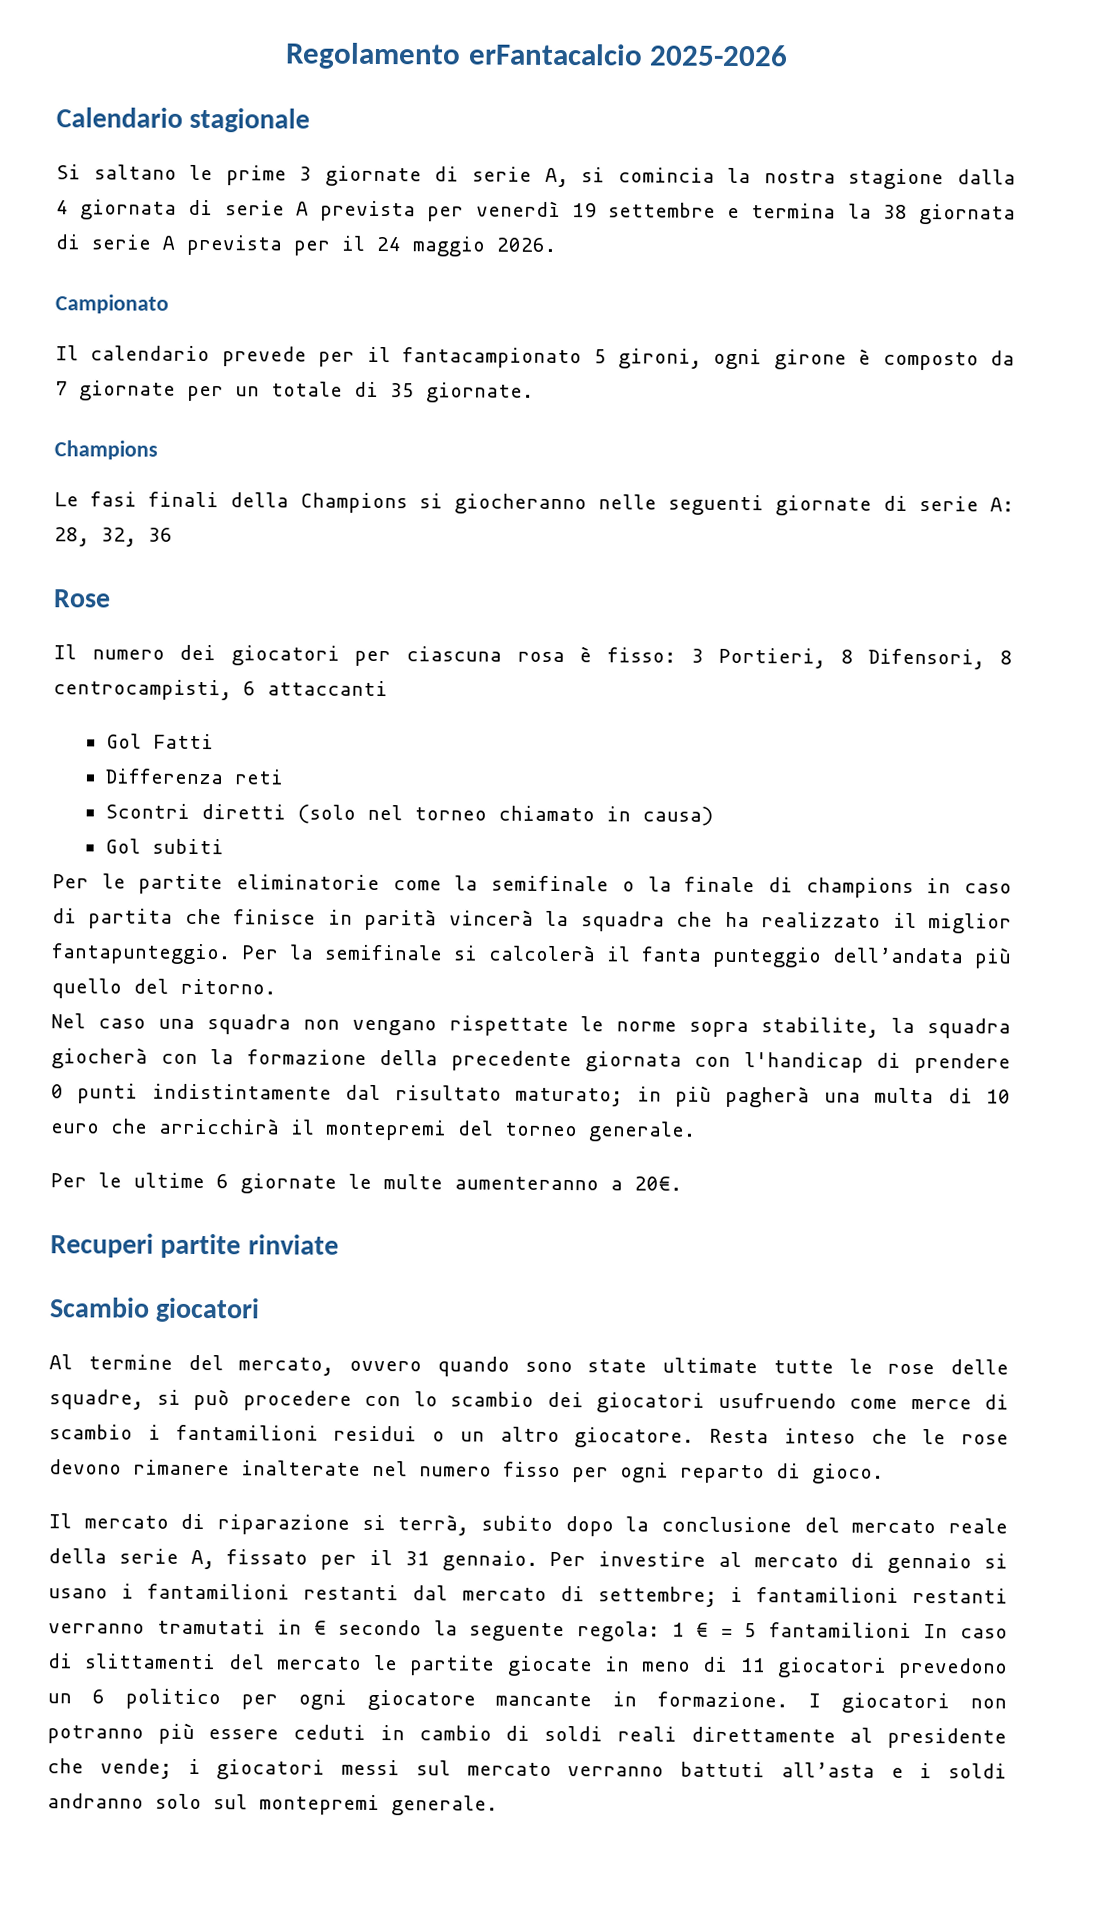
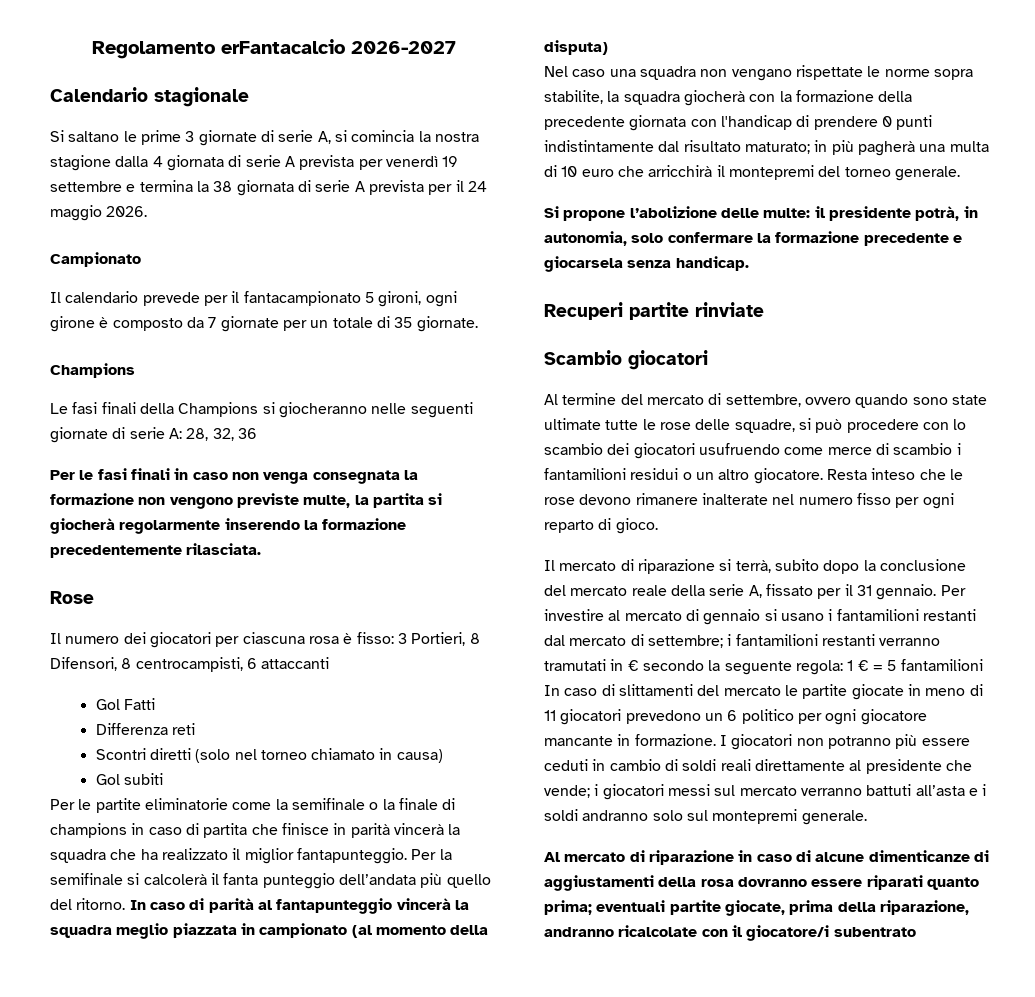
[648,44,788,67] 2025-2026 -> [350,41,456,54] 2026-2027
(173, 534) none -> [50,468,418,484] [50,493,443,509] [50,518,407,534] [50,543,262,558] // Per le fasi finali in caso non venga consegnata la formazione non vengono previste multe, la partita si giocherà regolarmente inserendo la formazione precedentemente rilasciata.
(276, 986) none -> [129,898,469,914] [50,923,489,939] [544,40,608,55] In caso di parità al fantapunteggio vincerà la squadra meglio piazzata in campionato (al momento della disputa)
[50,1172,682,1194] Per le ultime 6 giornate le multe aumenteranno a 20€. -> [544,206,978,221] [544,231,962,246] [544,256,749,272] Si propone l’abolizione delle multe: il presidente potrà, in autonomia, solo confermare la formazione precedente e giocarsela senza handicap.
[238,1357,335,1376] mercato, -> [646,393,801,407] mercato di settembre,
(498, 1805) none -> [544,850,989,865] [544,875,979,891] [544,900,969,916] [544,925,916,941] // Al mercato di riparazione in caso di alcune dimenticanze di aggiustamenti della rosa dovranno essere riparati quanto prima; eventuali partite giocate, prima della riparazione, andranno ricalcolate con il giocatore/i subentrato

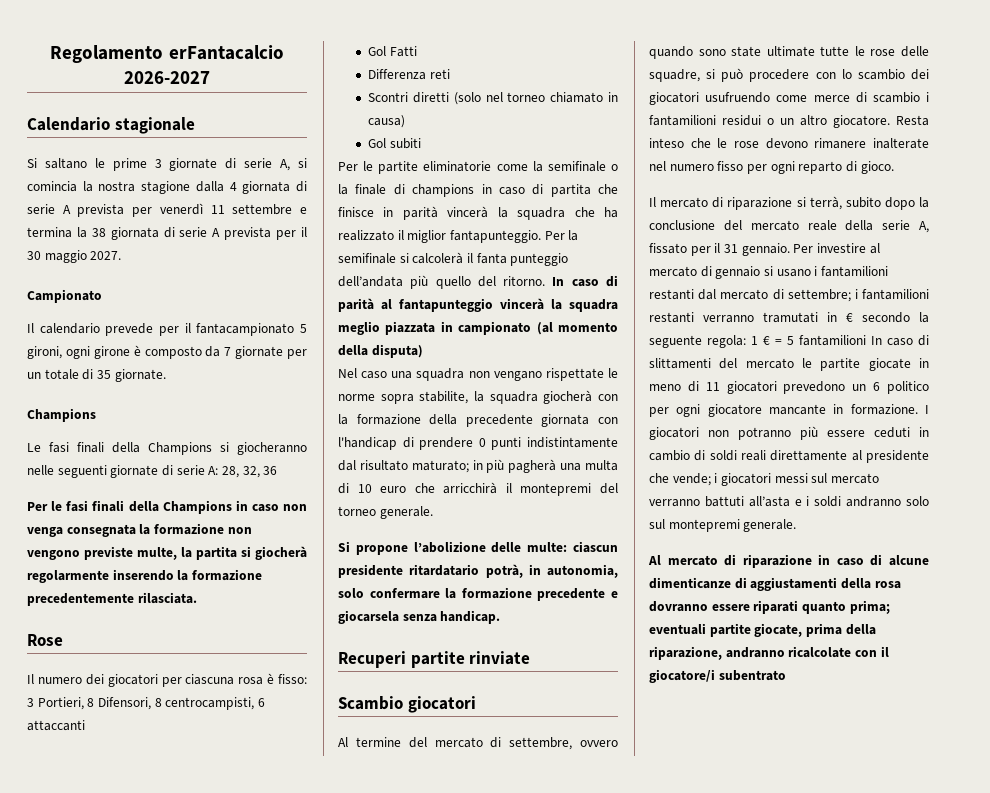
[442,156,459,167] 19 -> [210,205,225,214] 11
[467,181,487,192] [50,205,148,221] 24 maggio 2026. -> [27,250,122,263] 30 maggio 2027.
(170, 474) none -> [128,500,232,514] della Champions
[814,206,911,221] il presidente -> [573,541,618,553] [338,564,480,578] ciascun presidente ritardatario

